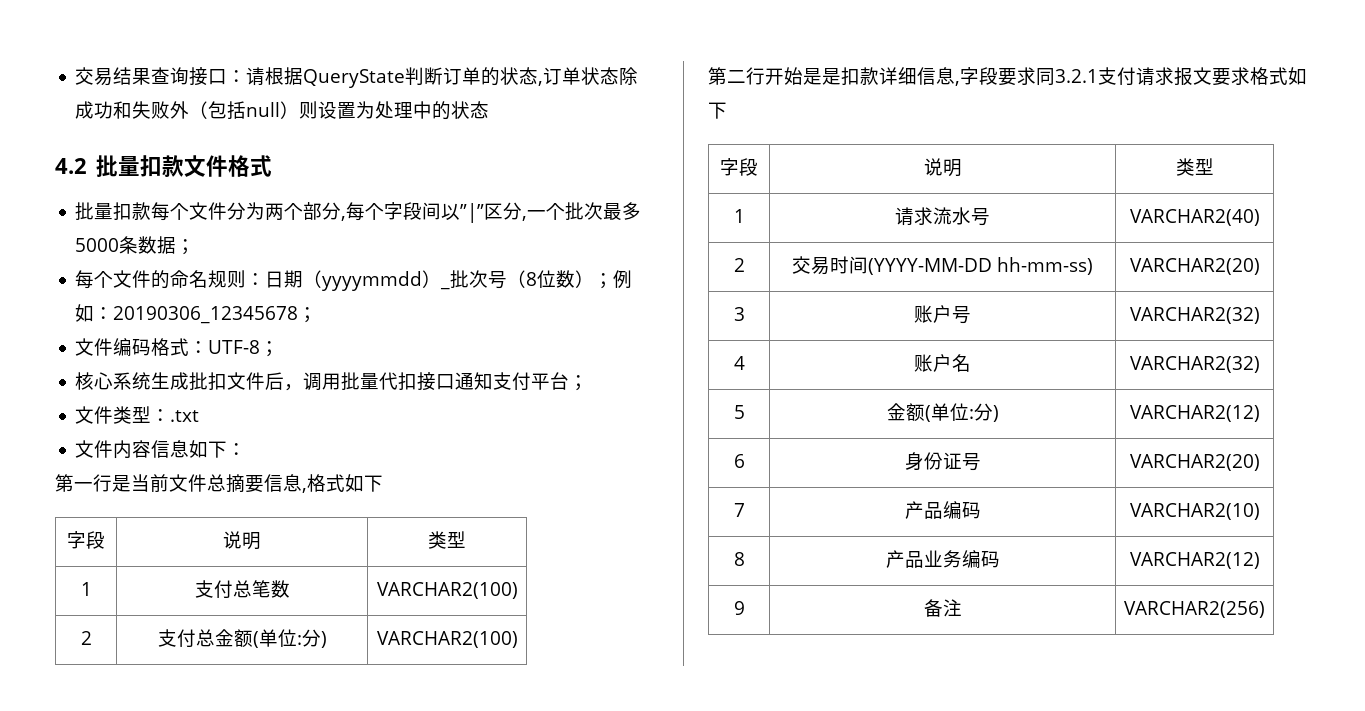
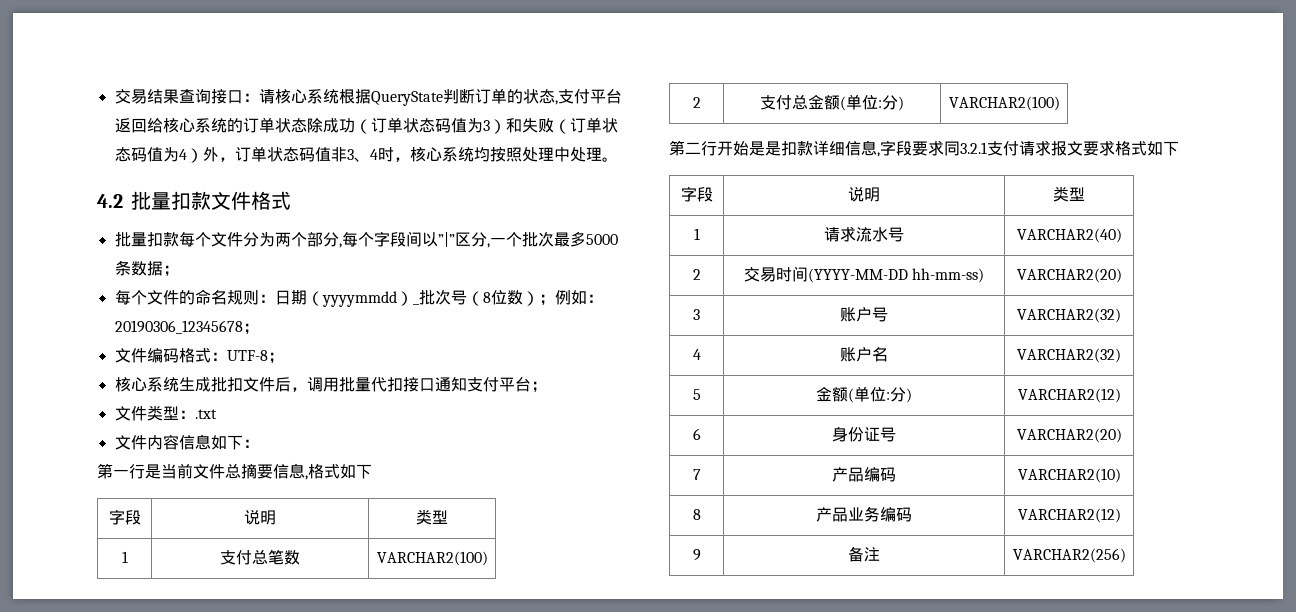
(266, 76) none -> [274,89,339,104] 核心系统
[543,67,639,85] [75,101,490,120] 订单状态除成功和失败外（包括null）则设置为处理中的状态 -> [557,89,622,104] [114,117,618,134] [114,146,618,163] 支付平台返回给核心系统的订单状态除成功（订单状态码值为3）和失败（订单状态码值为4）外，订单状态码值非3、4时，核心系统均按照处理中处理。

